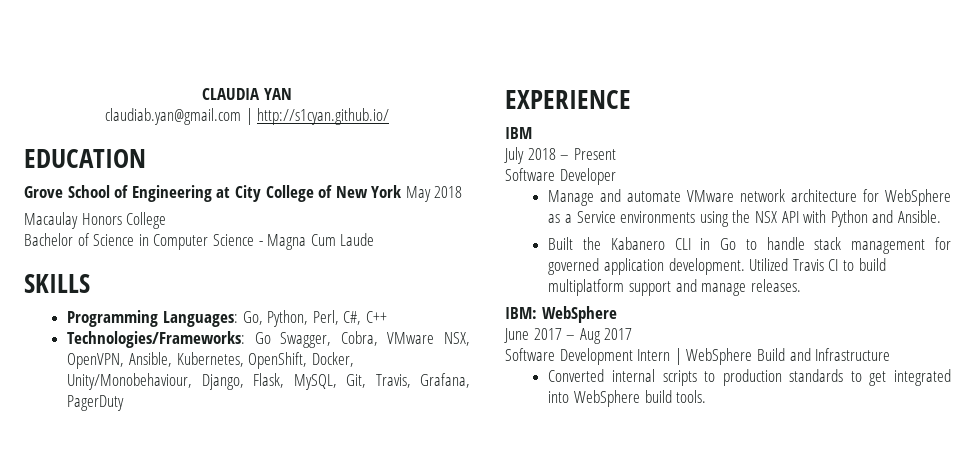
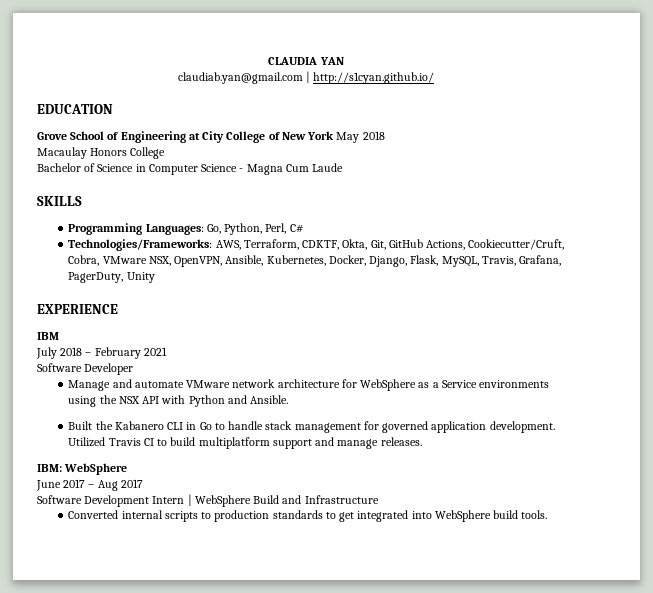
[343,311,387,325] C#, C++ -> [289,224,303,233] C#
[254,332,332,348] Go Swagger, -> [215,239,565,250] AWS, Terraform, CDKTF, Okta, Git, GitHub Actions, Cookiecutter/Cruft,
[248,352,354,369] [67,373,193,390] OpenShift, Docker, Unity/Monobehaviour, -> [328,255,366,266] Docker,
[346,374,367,388] Git, -> (479, 261) none
[67,395,125,411] PagerDuty -> [68,272,155,283] PagerDuty, Unity
[573,148,616,160] Present -> [94,347,167,359] February 2021

